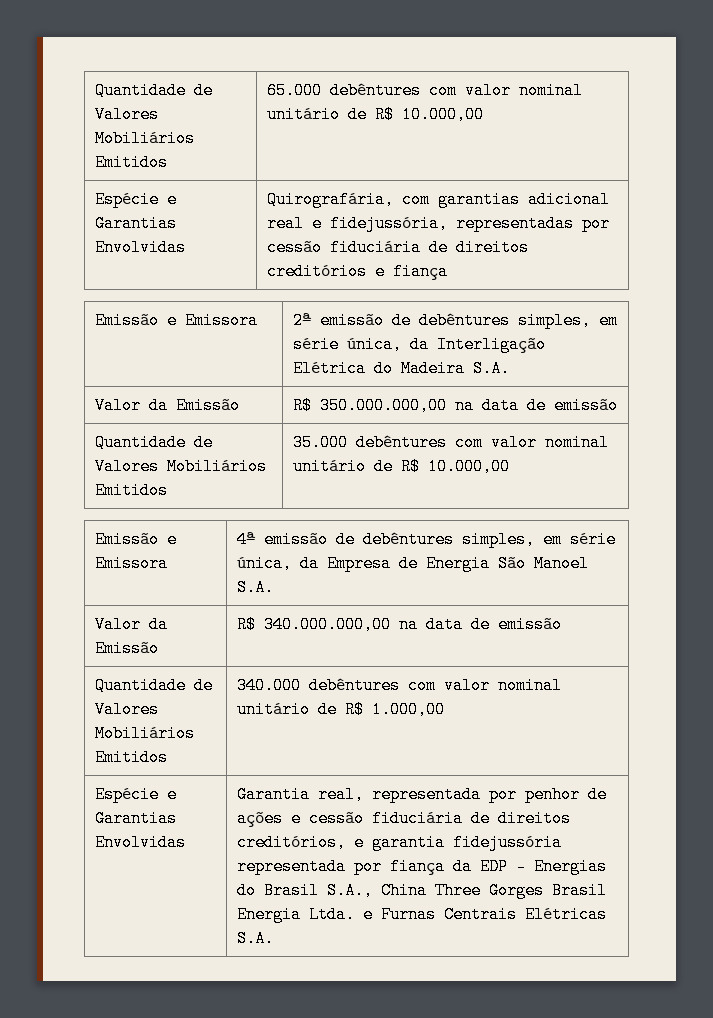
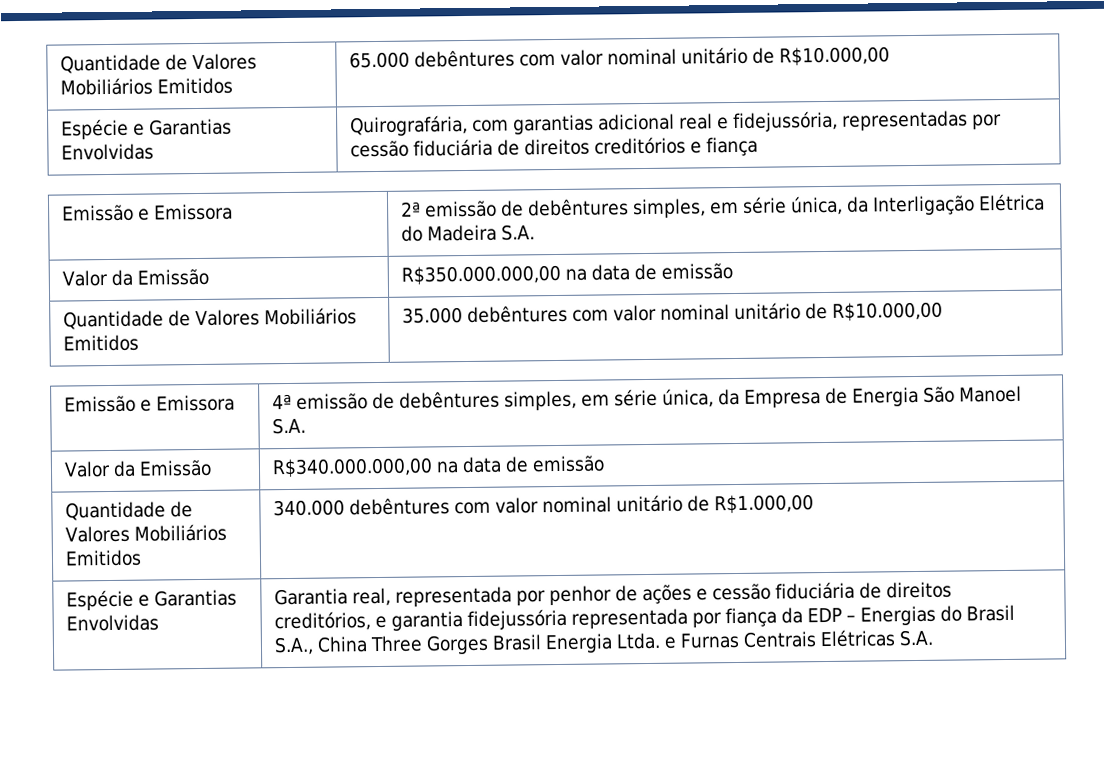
[375,106,485,123] R$ 10.000,00 -> [778,46,890,66] R$10.000,00
[293,397,448,414] R$ 350.000.000,00 -> [400,264,561,285] R$350.000.000,00
[401,458,511,475] R$ 10.000,00 -> [831,301,943,321] R$10.000,00
[237,616,392,633] R$ 340.000.000,00 -> [271,457,433,478] R$340.000.000,00
[345,701,446,718] R$ 1.000,00 -> [713,494,814,514] R$1.000,00

